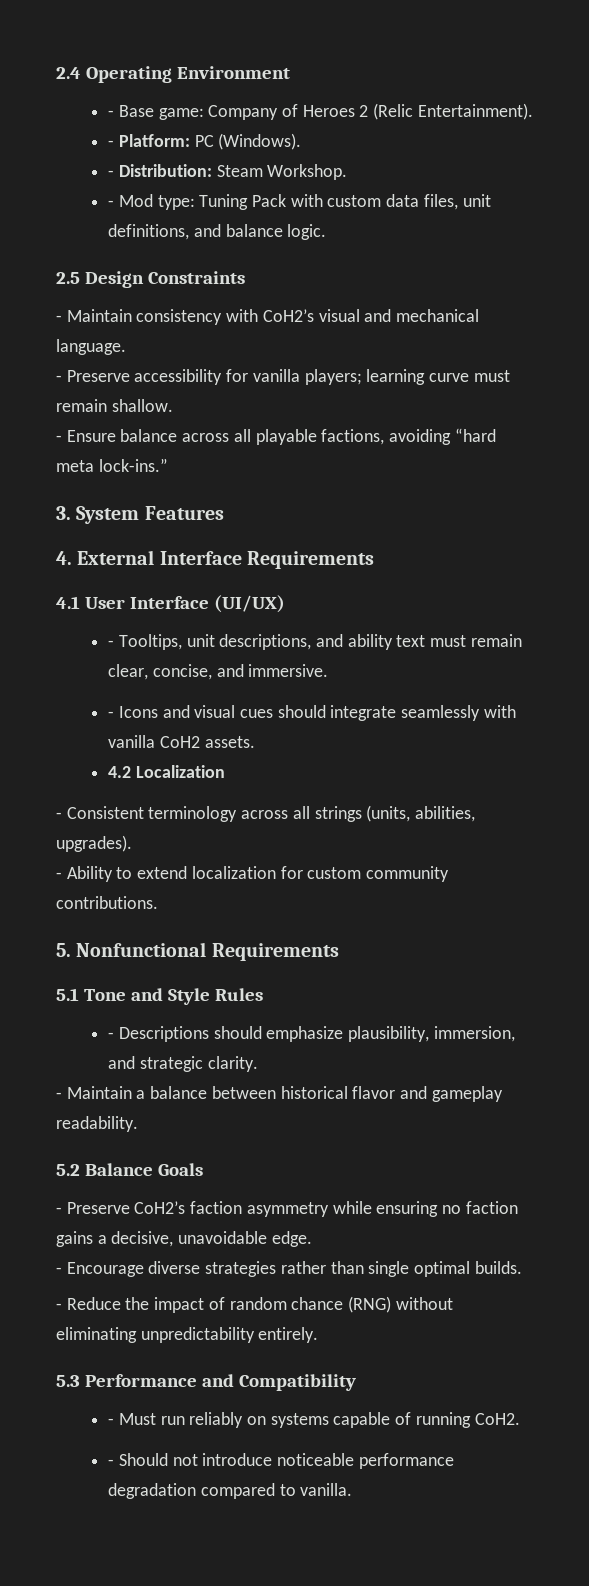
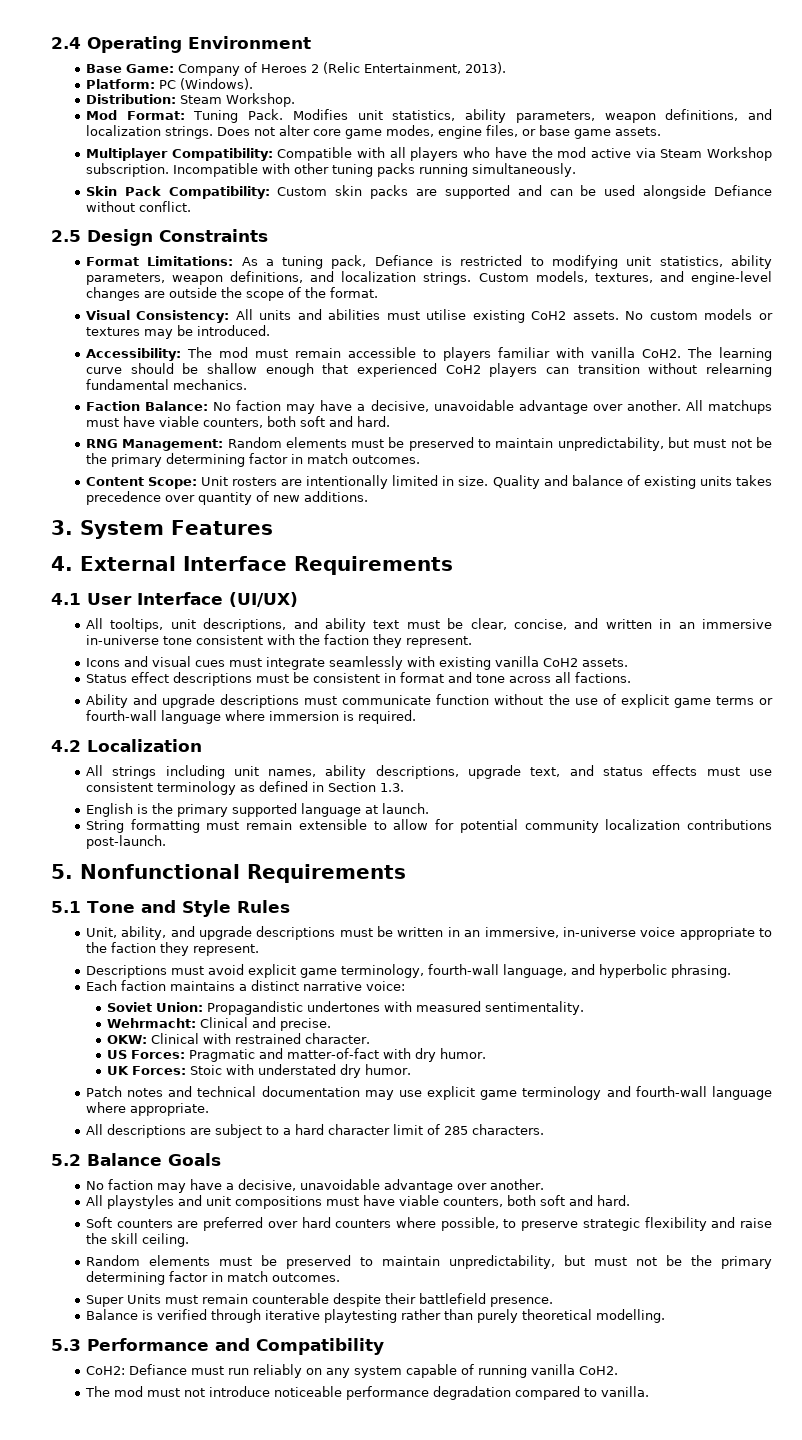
[108,105,204,120] - Base game: -> [85,64,174,73] Base Game:
[417,103,533,120] [108,140,115,147] Entertainment). // - -> [363,62,506,74] Entertainment, 2013). //
[108,170,115,177] - -> (253, 84) none
[108,194,491,210] [108,224,327,240] [56,271,245,288] [56,309,480,325] [56,339,126,355] [56,369,510,385] [56,399,173,412] [56,428,496,445] [56,458,168,472] - Mod type: Tuning Pack with custom data files, unit definitions, and balance logic. // 2.5 Design Constraints // - Maintain consistency with CoH2’s visual and mechanical language. // - Preserve accessibility for vanilla players; learning curve must remain shallow. // - Ensure balance across all playable factions, avoiding “hard meta lock-ins.” -> [85,109,772,123] [85,125,661,139] [85,147,773,161] [85,163,576,177] [85,185,772,199] [85,201,191,212] [51,229,268,246] [85,255,772,269] [85,271,773,285] [85,287,378,301] [85,309,773,323] [85,325,270,339] [85,347,773,361] [85,363,772,377] [85,379,247,390] [85,400,773,414] [85,416,390,428] [85,437,772,451] [85,453,420,467] [85,475,772,489] [85,491,368,505] Mod Format: Tuning Pack. Modifies unit statistics, ability parameters, weapon definitions, and localization strings. Does not alter core game modes, engine files, or base game assets. // Multiplayer Compatibility: Compatible with all players who have the mod active via Steam Workshop subscription. Incompatible with other tuning packs running simultaneously. // Skin Pack Compatibility: Custom skin packs are supported and can be used alongside Defiance without conflict. // 2.5 Design Constraints // Format Limitations: As a tuning pack, Defiance is restricted to modifying unit statistics, ability parameters, weapon definitions, and localization strings. Custom models, textures, and engine-level changes are outside the scope of the format. // Visual Consistency: All units and abilities must utilise existing CoH2 assets. No custom models or textures may be introduced. // Accessibility: The mod must remain accessible to players familiar with vanilla CoH2. The learning curve should be shallow enough that experienced CoH2 players can transition without relearning fundamental mechanics. // Faction Balance: No faction may have a decisive, unavoidable advantage over another. All matchups must have viable counters, both soft and hard. // RNG Management: Random elements must be preserved to maintain unpredictability, but must not be the primary determining factor in match outcomes. // Content Scope: Unit rosters are intentionally limited in size. Quality and balance of existing units takes precedence over quantity of new additions.
[108,634,182,650] - Tooltips, -> [85,618,164,632] All tooltips,
[470,634,522,647] remain -> [447,618,464,629] be
[248,664,329,677] [108,711,115,718] immersive. // - -> [605,619,773,629] [85,634,472,648] written in an immersive in-universe tone consistent with the faction they represent. //
[277,705,326,718] should -> [228,658,262,667] must
(516, 711) none -> [438,657,491,670] existing
[108,765,225,778] [56,805,476,822] [56,835,132,852] [56,866,450,882] [56,896,158,909] 4.2 Localization // - Consistent terminology across all strings (units, abilities, upgrades). // - Ability to extend localization for custom community contributions. -> [85,672,631,686] [85,694,773,708] [85,710,416,724] [51,739,202,752] [85,765,772,779] [85,781,404,795] [85,803,429,817] [85,819,773,833] [85,835,166,849] Status effect descriptions must be consistent in format and tone across all factions. // Ability and upgrade descriptions must communicate function without the use of explicit game terms or fourth-wall language where immersion is required. // 4.2 Localization // All strings including unit names, ability descriptions, upgrade text, and status effects must use consistent terminology as defined in Section 1.3. // English is the primary supported language at launch. // String formatting must remain extensible to allow for potential community localization contributions post-launch.
[108,1026,515,1042] [108,1056,258,1072] [56,1086,503,1102] [56,1116,138,1132] [56,1163,203,1176] [56,1201,518,1217] [56,1231,312,1247] [56,1261,522,1277] [56,1296,453,1313] [56,1327,319,1343] - Descriptions should emphasize plausibility, immersion, and strategic clarity. // - Maintain a balance between historical flavor and gameplay readability. // 5.2 Balance Goals // - Preserve CoH2’s faction asymmetry while ensuring no faction gains a decisive, unavoidable edge. // - Encourage diverse strategies rather than single optimal builds. // - Reduce the impact of random chance (RNG) without eliminating unpredictability entirely. -> [85,926,773,940] [85,942,259,956] [85,964,731,978] [85,980,405,991] [107,1001,585,1015] [107,1017,332,1031] [107,1033,371,1044] [107,1048,487,1062] [107,1064,412,1078] [85,1086,772,1100] [85,1102,209,1116] [85,1124,544,1138] [51,1153,221,1166] [85,1179,544,1193] [85,1195,630,1209] [85,1217,773,1231] [85,1233,189,1247] [85,1255,773,1269] [85,1271,340,1285] [85,1293,553,1307] [85,1309,665,1323] Unit, ability, and upgrade descriptions must be written in an immersive, in-universe voice appropriate to the faction they represent. // Descriptions must avoid explicit game terminology, fourth-wall language, and hyperbolic phrasing. // Each faction maintains a distinct narrative voice: // Soviet Union: Propagandistic undertones with measured sentimentality. // Wehrmacht: Clinical and precise. // OKW: Clinical with restrained character. // US Forces: Pragmatic and matter-of-fact with dry humor. // UK Forces: Stoic with understated dry humor. // Patch notes and technical documentation may use explicit game terminology and fourth-wall language where appropriate. // All descriptions are subject to a hard character limit of 285 characters. // 5.2 Balance Goals // No faction may have a decisive, unavoidable advantage over another. // All playstyles and unit compositions must have viable counters, both soft and hard. // Soft counters are preferred over hard counters where possible, to preserve strategic flexibility and raise the skill ceiling. // Random elements must be preserved to maintain unpredictability, but must not be the primary determining factor in match outcomes. // Super Units must remain counterable despite their battlefield presence. // Balance is verified through iterative playtesting rather than purely theoretical modelling.
[108,1413,156,1425] - Must -> [85,1364,224,1375] CoH2: Defiance must
[270,1413,329,1428] systems -> [325,1366,402,1378] any system
(471, 1420) none -> [530,1364,575,1375] vanilla
[108,1453,168,1466] - Should -> [84,1386,180,1397] The mod must

